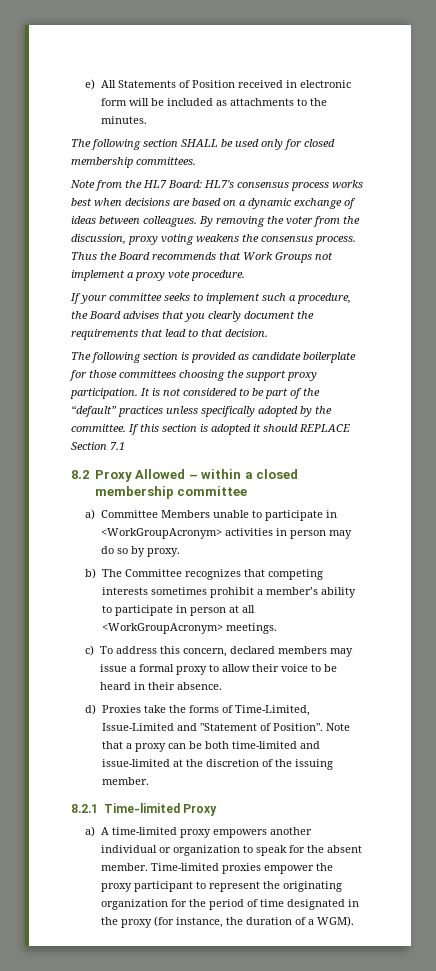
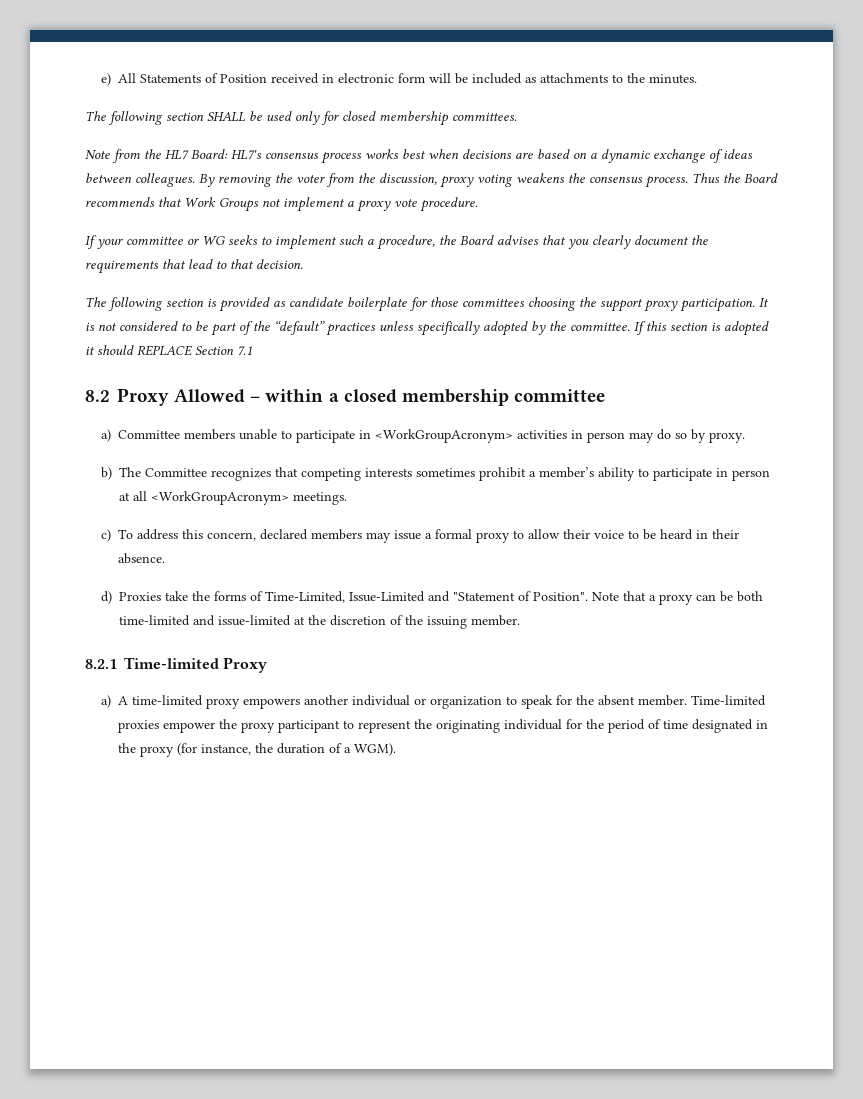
(162, 297) none -> [187,236,225,245] or WG
[160,510,210,518] Members -> [184,429,236,440] members
[100,899,168,910] organization -> [504,719,563,730] individual

